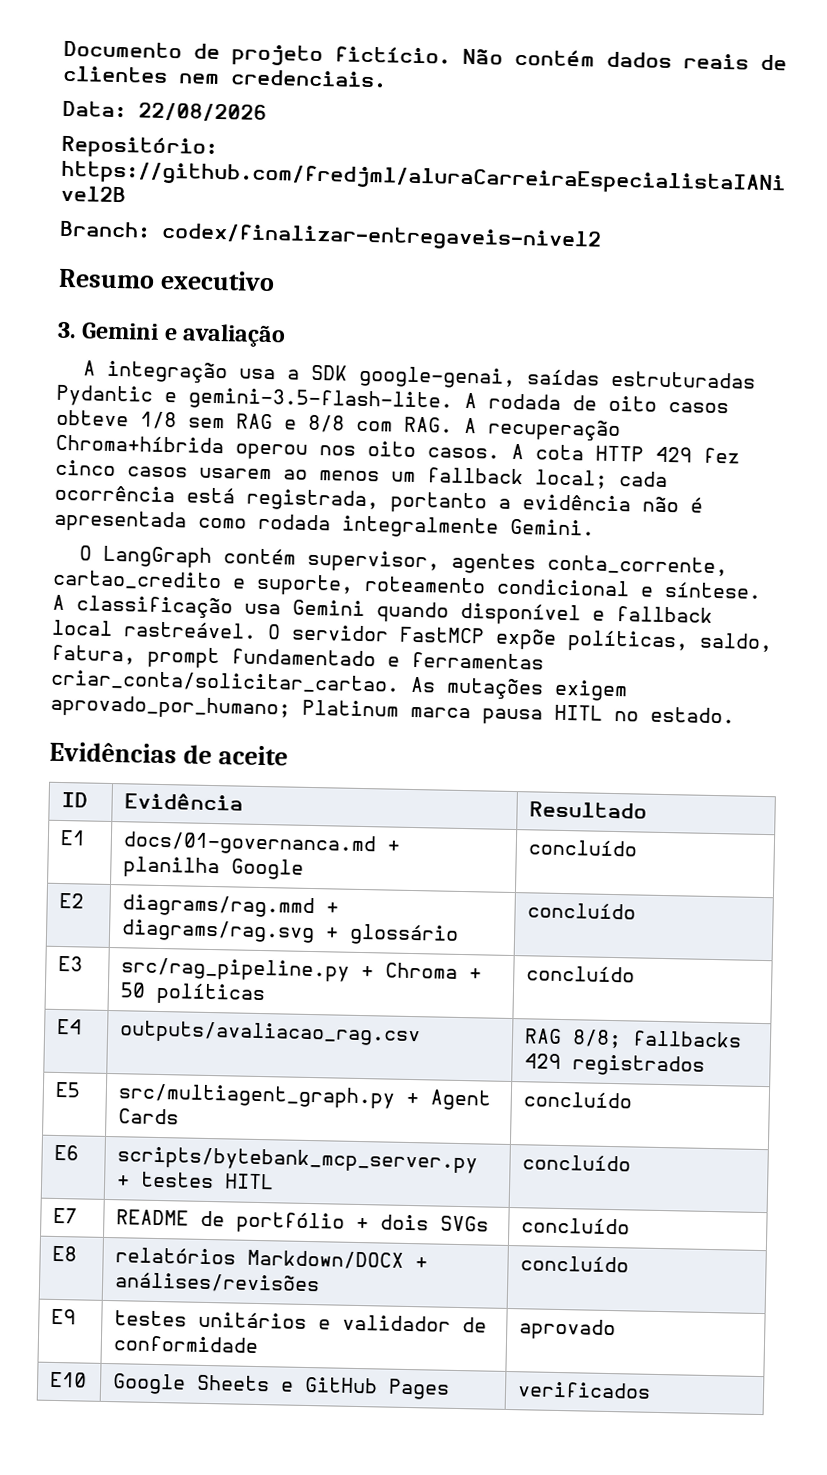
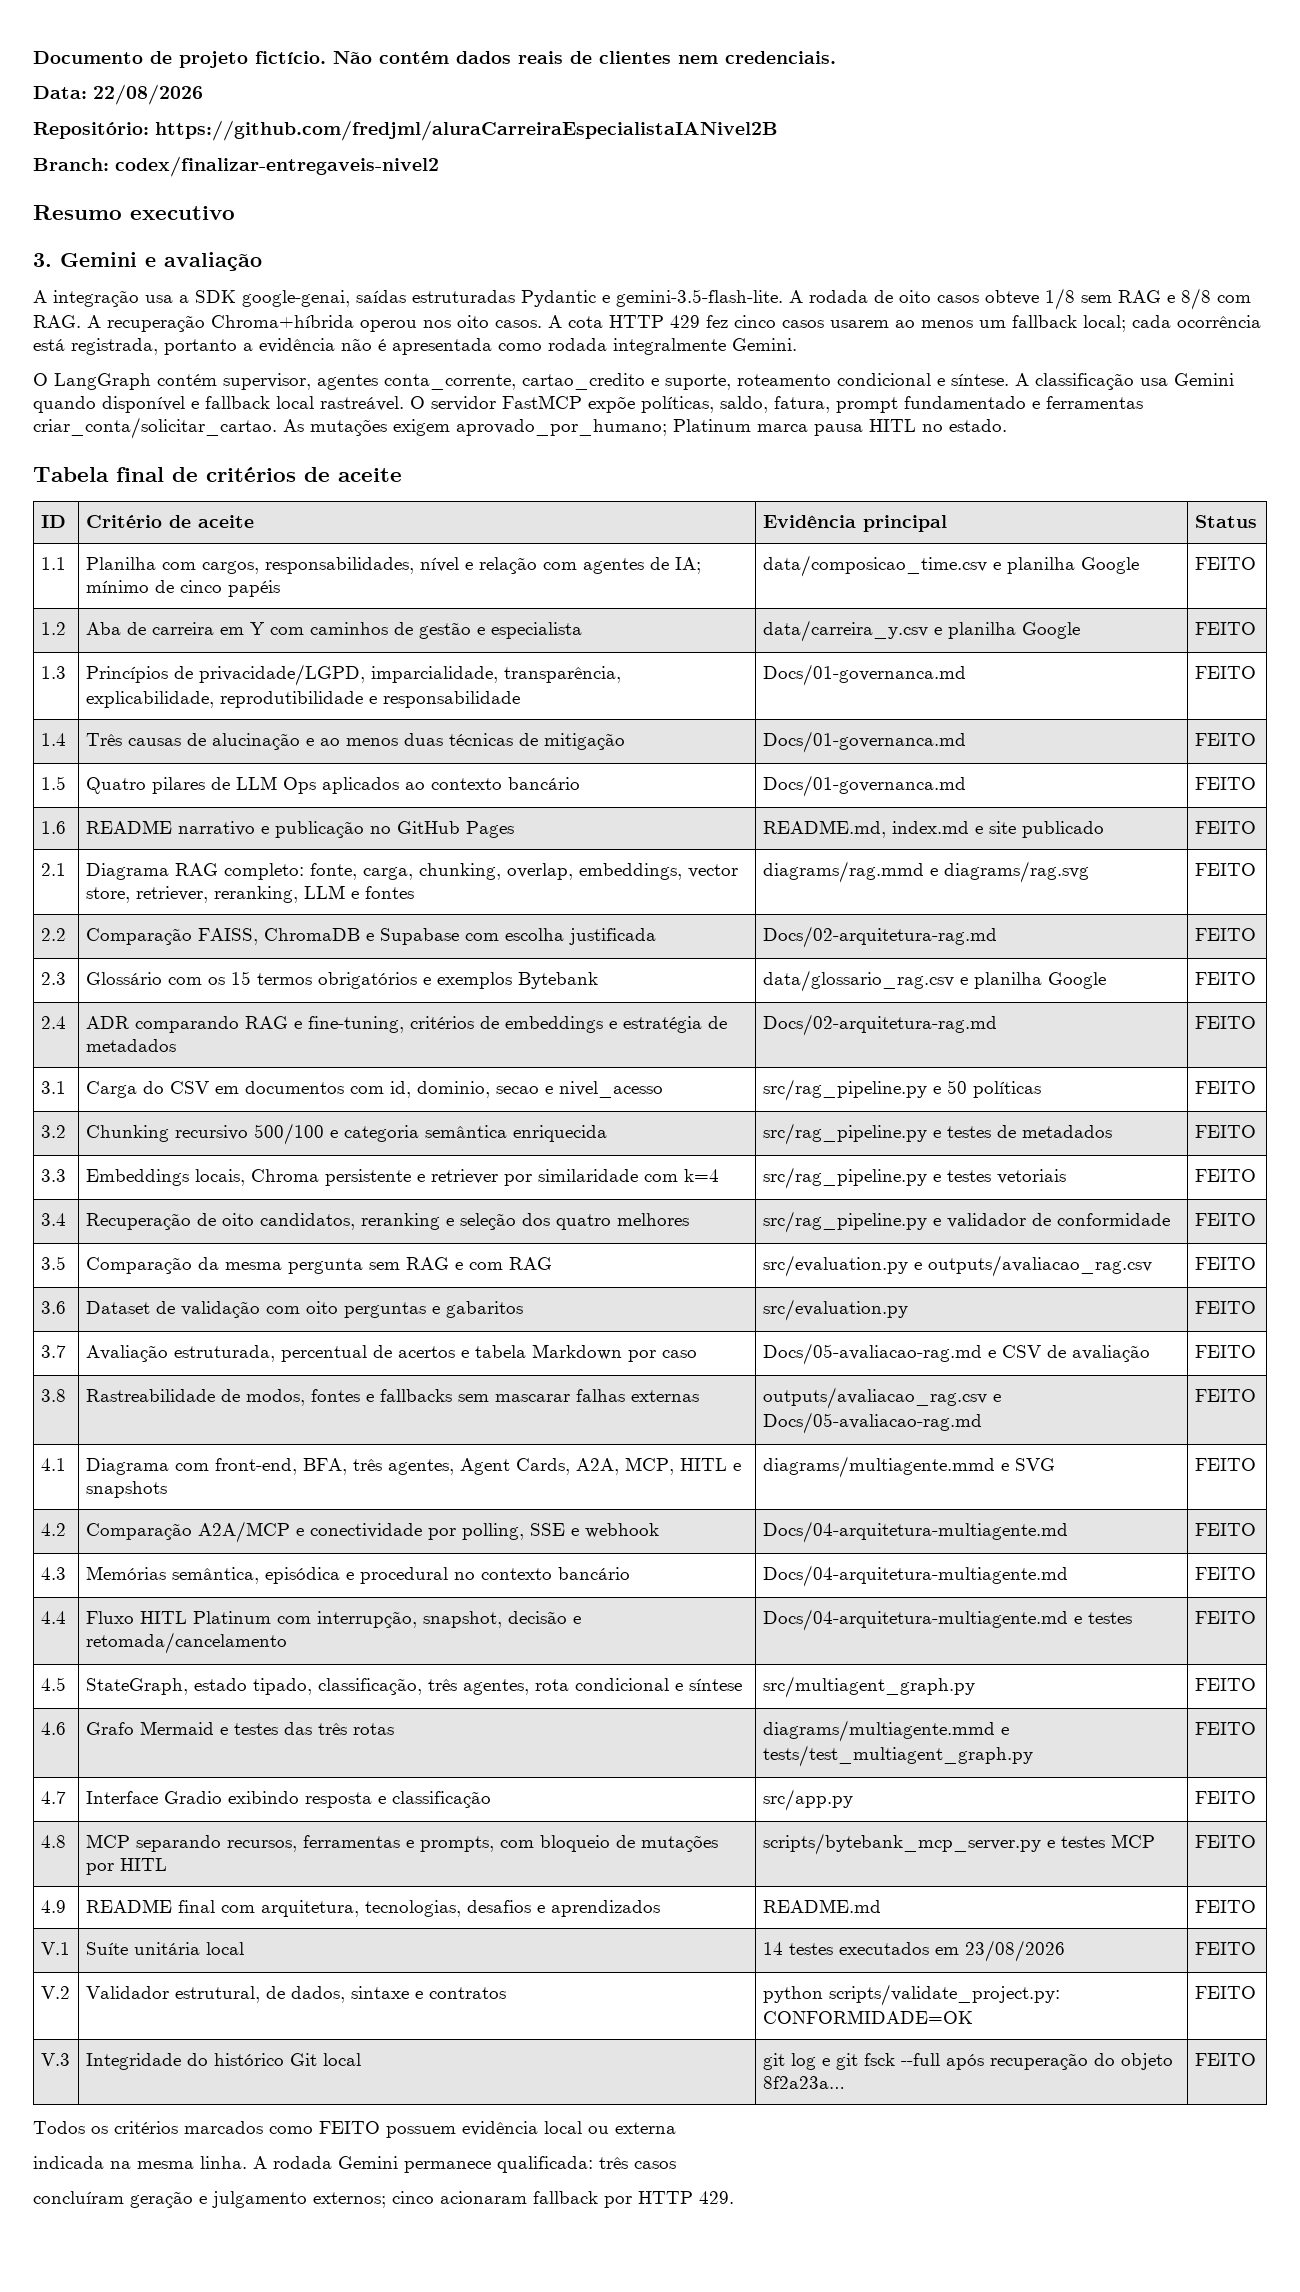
[49,741,177,764] Evidências -> [33,467,296,482] Tabela final de critérios
[124,792,244,811] [529,801,648,819] [60,830,87,846] [123,831,401,857] [123,856,305,880] [528,839,638,857] [59,892,85,909] Evidência | Resultado // E1 | docs/01-governanca.md + planilha Google | concluído // E2 -> [85,515,254,528] [762,515,947,532] [1194,515,1257,528] [40,557,66,570] [85,557,701,574] [85,580,280,597] [762,555,1139,577] [1194,557,1256,570] [40,622,66,635] [85,622,582,639] [762,620,1080,642] [1194,622,1256,635] [40,666,66,679] [85,664,621,686] [85,691,520,708] [762,664,966,686] [1194,666,1256,679] [40,733,66,746] [85,733,625,750] [762,731,966,753] [1194,733,1256,746] [40,776,66,790] [85,776,580,794] [762,775,966,797] [1194,777,1256,790] [40,821,66,834] [85,820,514,838] [762,820,1104,838] [1194,821,1256,834] [40,863,66,876] [85,863,738,880] [85,885,414,903] Critério de aceite | Evidência principal | Status // 1.1 | Planilha com cargos, responsabilidades, nível e relação com agentes de IA; mínimo de cinco papéis | data/composicao_time.csv e planilha Google | FEITO // 1.2 | Aba de carreira em Y com caminhos de gestão e especialista | data/carreira_y.csv e planilha Google | FEITO // 1.3 | Princípios de privacidade/LGPD, imparcialidade, transparência, explicabilidade, reprodutibilidade e responsabilidade | Docs/01-governanca.md | FEITO // 1.4 | Três causas de alucinação e ao menos duas técnicas de mitigação | Docs/01-governanca.md | FEITO // 1.5 | Quatro pilares de LLM Ops aplicados ao contexto bancário | Docs/01-governanca.md | FEITO // 1.6 | README narrativo e publicação no GitHub Pages | README.md, index.md e site publicado | FEITO // 2.1 | Diagrama RAG completo: fonte, carga, chunking, overlap, embeddings, vector store, retriever, reranking, LLM e fontes
[326,902,340,914] + -> [929,868,938,876] e
[325,923,460,946] [527,902,637,920] [58,955,84,972] [121,957,483,982] [120,982,267,1006] [526,965,636,983] [57,1018,83,1035] [119,1020,422,1047] [524,1028,743,1049] [524,1053,706,1077] [55,1081,82,1098] [118,1083,492,1111] [118,1108,180,1125] [523,1091,633,1109] [54,1144,80,1161] [117,1146,479,1174] [117,1171,275,1190] [522,1154,632,1172] [53,1207,79,1224] [116,1209,490,1234] [521,1217,631,1235] [52,1245,78,1262] [115,1247,429,1270] [114,1272,321,1294] [520,1255,630,1273] [51,1308,77,1325] [114,1310,488,1333] [113,1335,260,1354] [519,1318,617,1341] [50,1371,88,1388] [112,1373,451,1400] [517,1381,652,1399] + glossário | concluído // E3 | src/rag_pipeline.py + Chroma + 50 políticas | concluído // E4 | outputs/avaliacao_rag.csv | RAG 8/8; fallbacks 429 registrados // E5 | src/multiagent_graph.py + Agent Cards | concluído // E6 | scripts/bytebank_mcp_server.py + testes HITL | concluído // E7 | README de portfólio + dois SVGs | concluído // E8 | relatórios Markdown/DOCX + análises/revisões | concluído // E9 | testes unitários e validador de conformidade | aprovado // E10 | Google Sheets e GitHub Pages | verificados -> [1194,863,1256,876] [40,928,66,941] [85,928,656,945] [762,926,997,948] [1194,928,1256,941] [40,972,66,985] [85,971,598,989] [762,970,1106,992] [1194,972,1256,985] [40,1016,66,1029] [85,1016,727,1033] [85,1039,176,1052] [762,1014,997,1036] [1194,1016,1256,1029] [40,1081,66,1094] [85,1081,663,1098] [762,1079,1041,1101] [1194,1081,1256,1094] [40,1125,66,1138] [85,1123,607,1145] [762,1123,1112,1145] [1194,1125,1256,1138] [40,1169,66,1182] [85,1169,719,1186] [762,1167,1066,1189] [1194,1169,1256,1182] [40,1213,66,1226] [85,1213,689,1230] [762,1211,1170,1233] [1194,1213,1256,1226] [40,1256,66,1270] [85,1257,552,1274] [762,1255,1152,1277] [1194,1257,1256,1270] [40,1301,66,1314] [85,1301,523,1318] [762,1299,908,1321] [1194,1301,1256,1314] [40,1345,66,1358] [85,1344,697,1362] [762,1343,1150,1365] [1194,1345,1256,1358] [40,1389,66,1402] [85,1389,699,1406] [762,1387,1001,1409] [762,1412,982,1434] [1194,1389,1256,1402] [40,1458,66,1471] [85,1457,741,1475] [85,1481,167,1498] [762,1456,1055,1478] [1194,1458,1256,1471] [40,1523,66,1536] [85,1521,659,1543] [762,1521,1068,1543] [1194,1523,1256,1536] [40,1567,66,1580] [85,1566,630,1584] [762,1565,1068,1587] [1194,1567,1256,1580] [40,1611,66,1624] [85,1611,581,1628] [85,1632,287,1654] [762,1609,1132,1631] [1194,1611,1256,1624] [40,1677,66,1691] [85,1678,742,1695] [762,1676,975,1698] [1194,1678,1256,1691] [40,1722,66,1735] [85,1721,394,1735] [762,1720,1009,1742] [762,1745,1033,1767] [1194,1722,1256,1735] [40,1791,66,1804] [85,1791,491,1808] [762,1789,853,1811] [1194,1791,1256,1804] [40,1835,66,1848] [85,1834,718,1852] [85,1858,167,1875] [762,1833,1155,1855] [1194,1835,1256,1848] [40,1900,66,1913] [85,1899,660,1917] [762,1899,881,1913] [1194,1900,1256,1913] [40,1942,70,1955] [85,1942,244,1955] [762,1940,1065,1962] [1194,1942,1256,1955] [40,1986,70,1999] [85,1986,506,2003] [762,1984,1060,2006] [762,2010,973,2024] [1194,1986,1256,1999] [40,2053,70,2066] [85,2053,361,2070] [762,2053,1173,2070] [762,2076,845,2089] [1194,2053,1256,2066] [33,2121,676,2138] [33,2156,676,2173] [33,2191,734,2208] | FEITO // 2.2 | Comparação FAISS, ChromaDB e Supabase com escolha justificada | Docs/02-arquitetura-rag.md | FEITO // 2.3 | Glossário com os 15 termos obrigatórios e exemplos Bytebank | data/glossario_rag.csv e planilha Google | FEITO // 2.4 | ADR comparando RAG e fine-tuning, critérios de embeddings e estratégia de metadados | Docs/02-arquitetura-rag.md | FEITO // 3.1 | Carga do CSV em documentos com id, dominio, secao e nivel_acesso | src/rag_pipeline.py e 50 políticas | FEITO // 3.2 | Chunking recursivo 500/100 e categoria semântica enriquecida | src/rag_pipeline.py e testes de metadados | FEITO // 3.3 | Embeddings locais, Chroma persistente e retriever por similaridade com k=4 | src/rag_pipeline.py e testes vetoriais | FEITO // 3.4 | Recuperação de oito candidatos, reranking e seleção dos quatro melhores | src/rag_pipeline.py e validador de conformidade | FEITO // 3.5 | Comparação da mesma pergunta sem RAG e com RAG | src/evaluation.py e outputs/avaliacao_rag.csv | FEITO // 3.6 | Dataset de validação com oito perguntas e gabaritos | src/evaluation.py | FEITO // 3.7 | Avaliação estruturada, percentual de acertos e tabela Markdown por caso | Docs/05-avaliacao-rag.md e CSV de avaliação | FEITO // 3.8 | Rastreabilidade de modos, fontes e fallbacks sem mascarar falhas externas | outputs/avaliacao_rag.csv e Docs/05-avaliacao-rag.md | FEITO // 4.1 | Diagrama com front-end, BFA, três agentes, Agent Cards, A2A, MCP, HITL e snapshots | diagrams/multiagente.mmd e SVG | FEITO // 4.2 | Comparação A2A/MCP e conectividade por polling, SSE e webhook | Docs/04-arquitetura-multiagente.md | FEITO // 4.3 | Memórias semântica, episódica e procedural no contexto bancário | Docs/04-arquitetura-multiagente.md | FEITO // 4.4 | Fluxo HITL Platinum com interrupção, snapshot, decisão e retomada/cancelamento | Docs/04-arquitetura-multiagente.md e testes | FEITO // 4.5 | StateGraph, estado tipado, classificação, três agentes, rota condicional e síntese | src/multiagent_graph.py | FEITO // 4.6 | Grafo Mermaid e testes das três rotas | diagrams/multiagente.mmd e tests/test_multiagent_graph.py | FEITO // 4.7 | Interface Gradio exibindo resposta e classificação | src/app.py | FEITO // 4.8 | MCP separando recursos, ferramentas e prompts, com bloqueio de mutações por HITL | scripts/bytebank_mcp_server.py e testes MCP | FEITO // 4.9 | README final com arquitetura, tecnologias, desafios e aprendizados | README.md | FEITO // V.1 | Suíte unitária local | 14 testes executados em 23/08/2026 | FEITO // V.2 | Validador estrutural, de dados, sintaxe e contratos | python scripts/validate_project.py: CONFORMIDADE=OK | FEITO // V.3 | Integridade do histórico Git local | git log e git fsck --full após recuperação do objeto 8f2a23a… | FEITO // Todos os critérios marcados como FEITO possuem evidência local ou externa // indicada na mesma linha. A rodada Gemini permanece qualificada: três casos // concluíram geração e julgamento externos; cinco acionaram fallback por HTTP 429.

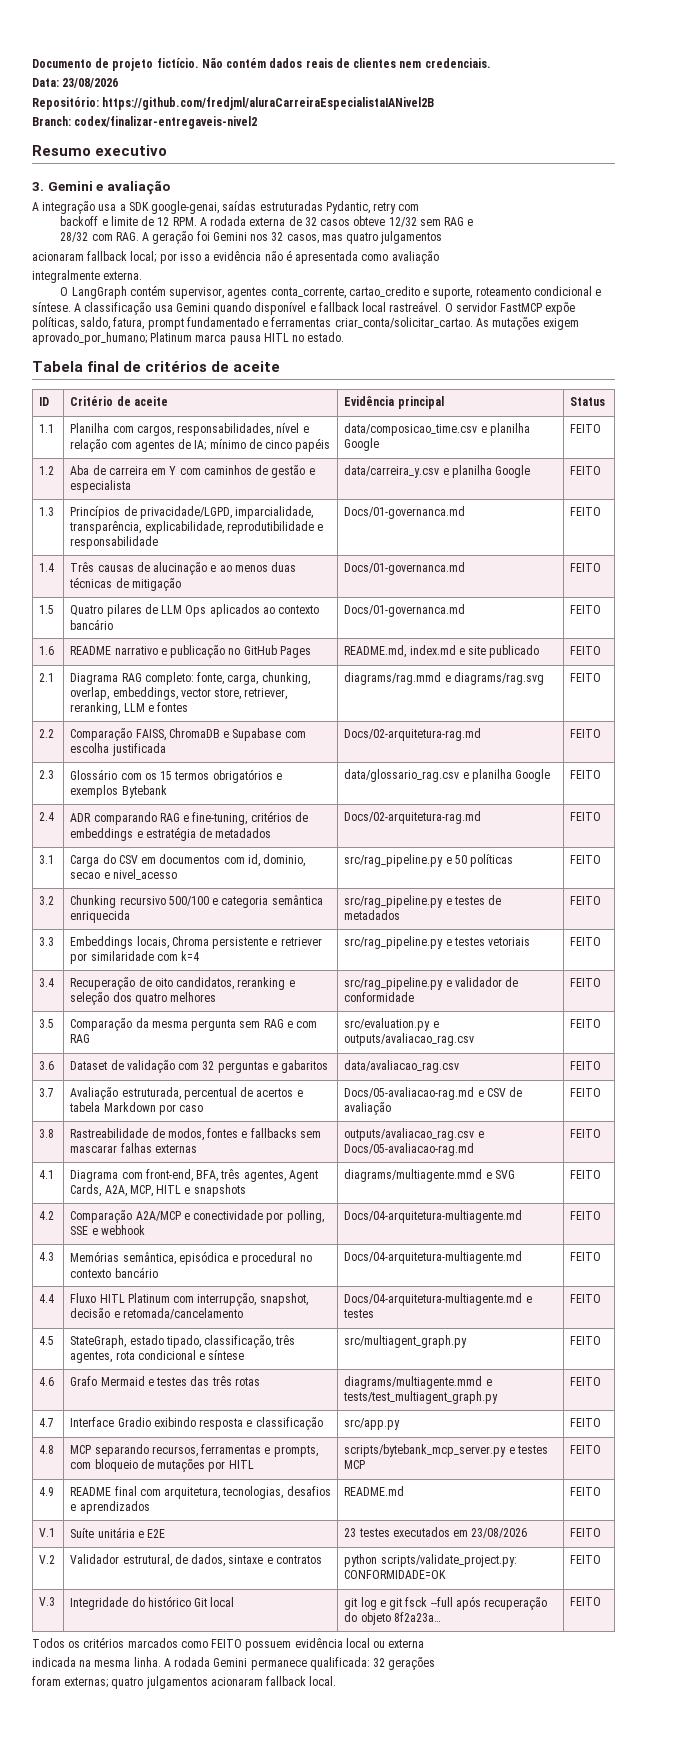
[93,84,203,105] 22/08/2026 -> [62,78,119,88] 23/08/2026
[521,289,931,307] Pydantic e gemini-3.5-flash-lite. A rodada de oito -> [325,201,420,214] [60,216,317,226] Pydantic, retry com // backoff e limite de 12 RPM. A rodada externa de 32
[1045,288,1211,310] 1/8 sem RAG e 8/8 -> [388,217,474,227] [60,232,89,242] 12/32 sem RAG e // 28/32
[107,315,1261,332] [33,338,237,355] recuperação Chroma+híbrida operou nos oito casos. A cota HTTP 429 fez cinco casos usarem ao menos um fallback local; cada ocorrência está registrada, portanto -> [152,231,443,244] [32,251,201,264] geração foi Gemini nos 32 casos, mas quatro julgamentos // acionaram fallback local; por isso
[548,338,797,355] rodada integralmente Gemini. -> [391,251,439,264] [32,270,143,283] avaliação // integralmente externa.
[305,1301,338,1314] oito -> [202,1061,215,1070] 32
[762,1299,908,1321] src/evaluation.py -> [344,1060,460,1073] data/avaliacao_rag.csv
[205,1942,244,1955] [762,1942,783,1955] local | 14 -> [137,1529,166,1538] [344,1528,357,1537] e E2E | 23
[599,2157,676,2169] [33,2191,734,2208] três casos // concluíram geração e julgamento externos; cinco acionaram fallback por HTTP 429. -> [373,1657,436,1670] [32,1676,337,1689] 32 gerações // foram externas; quatro julgamentos acionaram fallback local.

